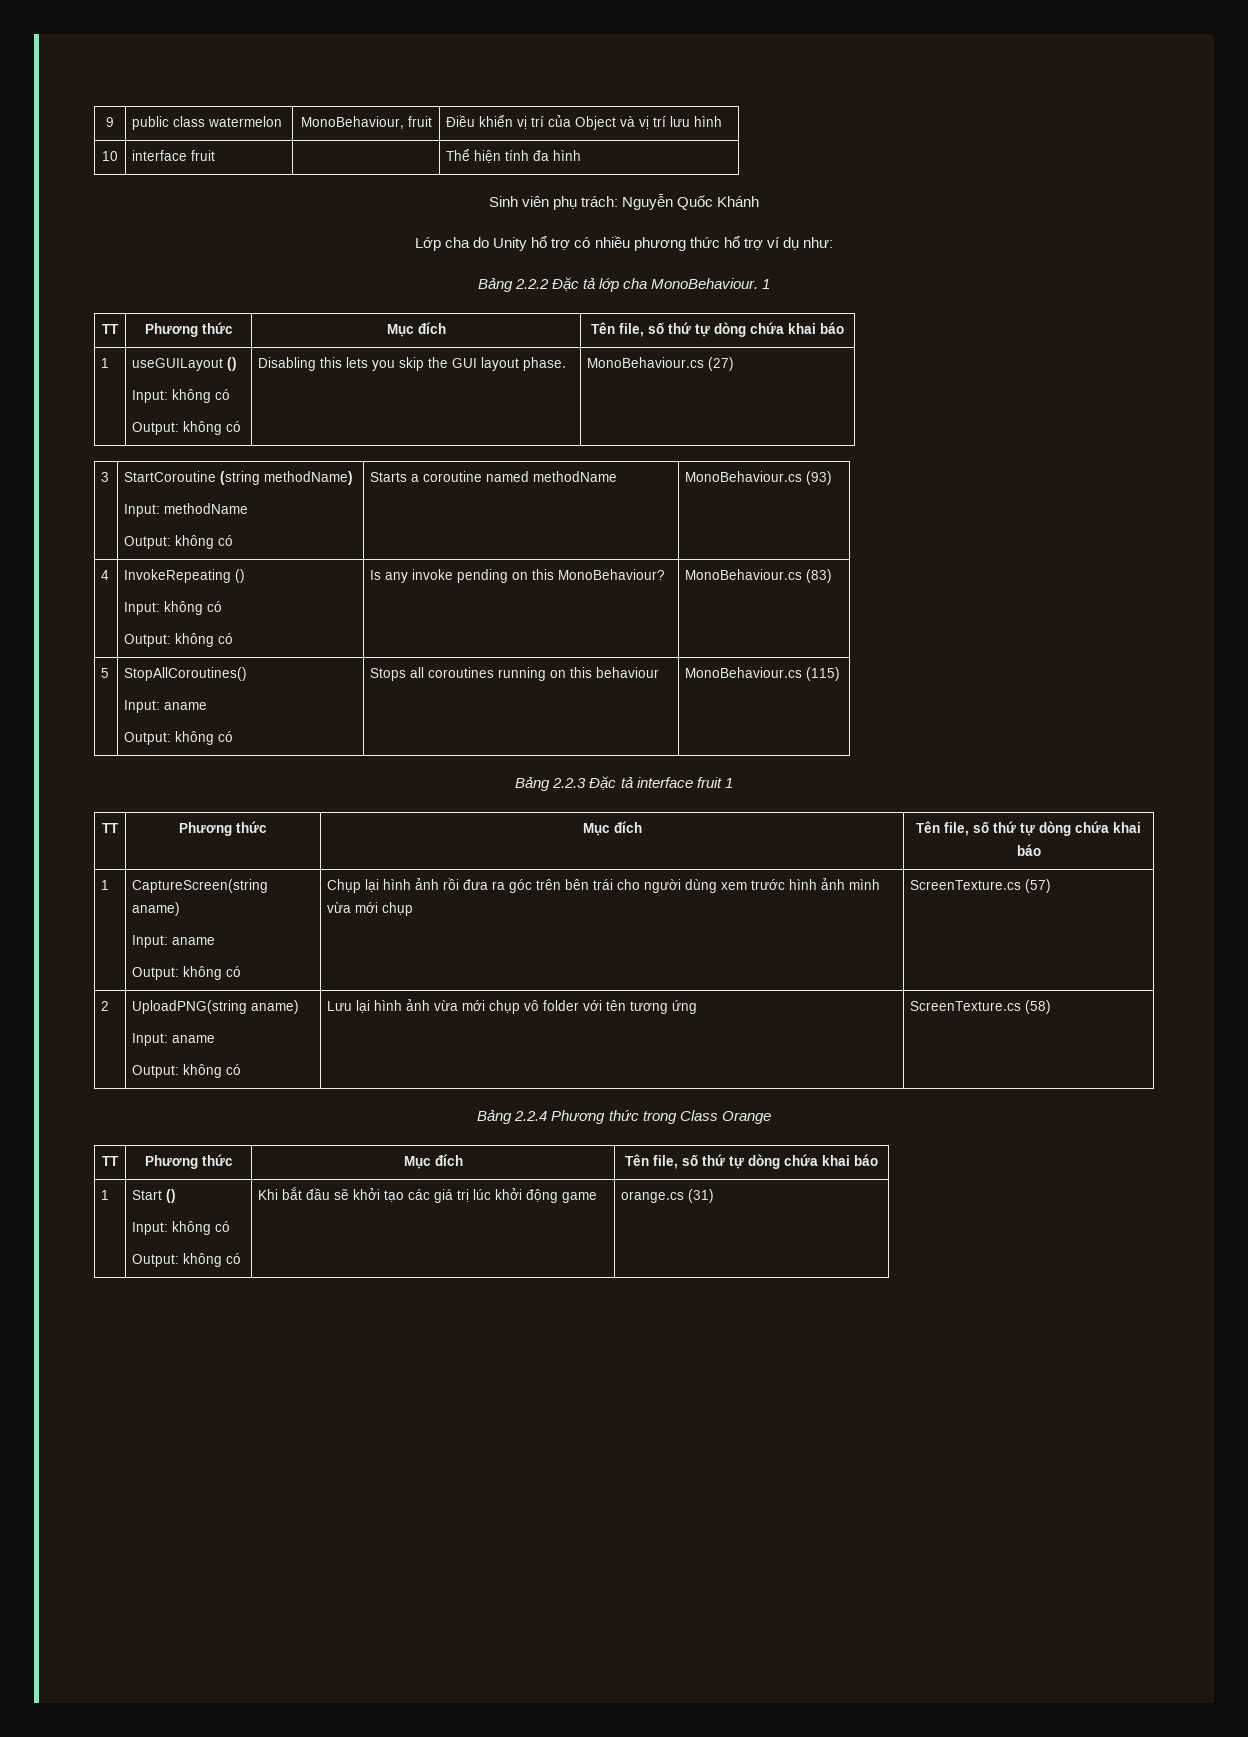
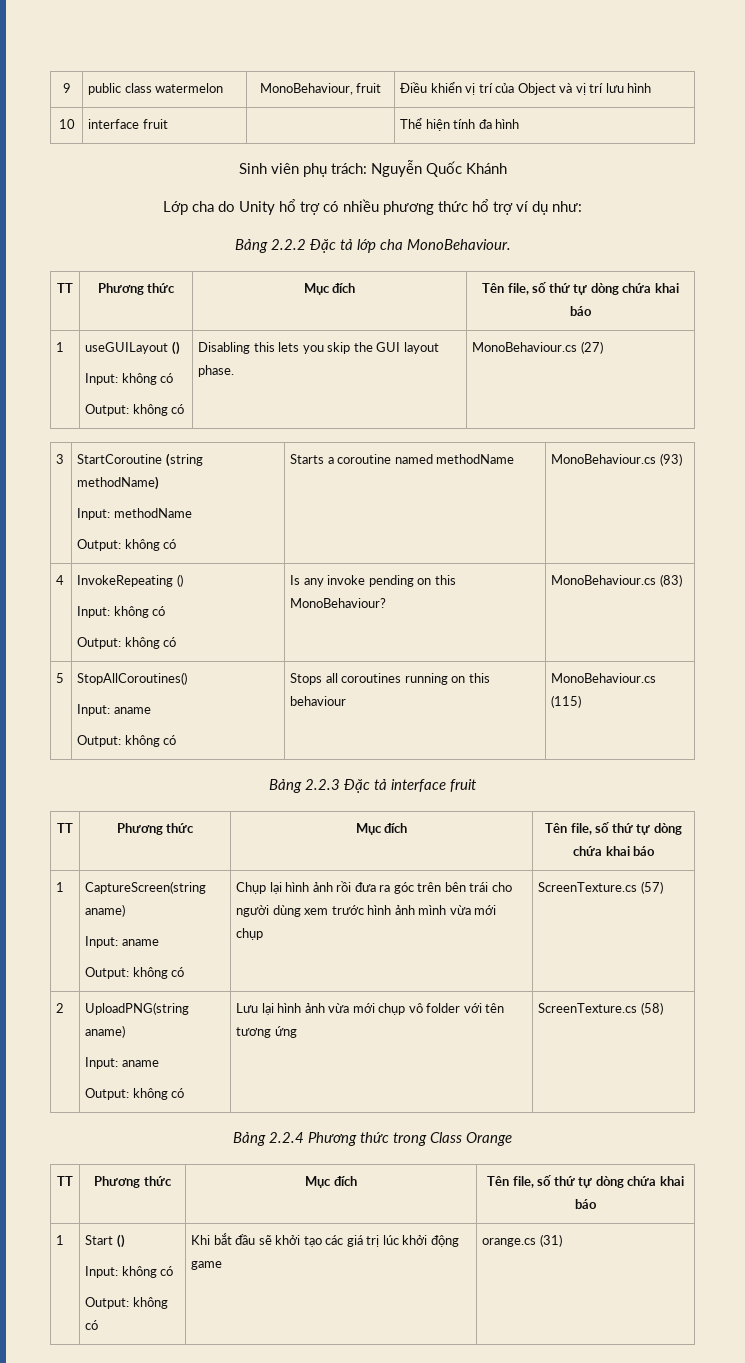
[762,279,771,289] 1 -> (511, 244) none
[724,778,733,788] 1 -> (477, 785) none

